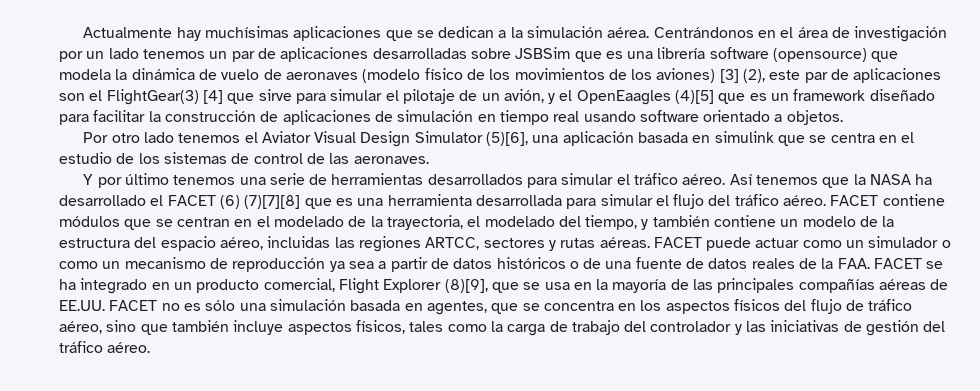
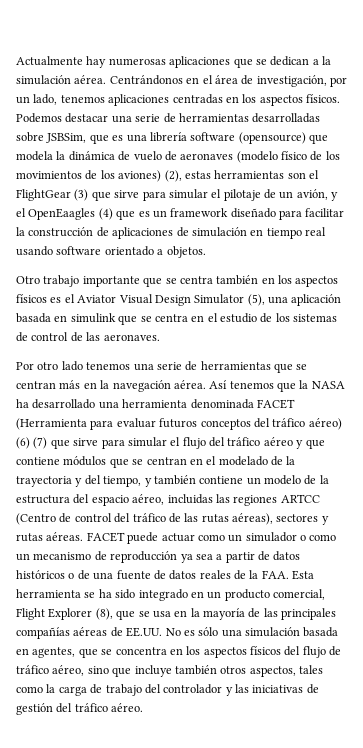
[204,26,289,38] muchísimas -> [108,58,166,66] numerosas
[854,26,948,42] investigación -> [256,75,327,87] investigación,
[108,47,369,62] lado tenemos un par de aplicaciones -> [33,94,340,106] [16,113,249,123] lado, tenemos aplicaciones centradas en los aspectos físicos. Podemos destacar una serie de herramientas
[515,47,571,59] JSBSim -> [46,133,87,143] JSBSim,
[719,68,942,83] [59,89,223,105] [3] (2), este par de aplicaciones son el FlightGear(3) [4] -> [164,170,319,182] [16,189,89,201] (2), estas herramientas son el FlightGear (3)
[675,90,715,104] (4)[5] -> [98,208,113,220] (4)
[83,132,241,143] Por otro lado tenemos -> [16,275,339,287] [16,294,62,303] Otro trabajo importante que se centra también en los aspectos físicos es
[486,132,529,146] (5)[6], -> [247,294,265,306] (5),
[83,173,169,188] Y por último -> [16,361,83,371] Por otro lado
[427,173,726,188] desarrollados para simular el tráfico aéreo. -> [274,363,308,373] [16,380,206,392] que se centran más en la navegación aérea.
[150,194,562,209] el FACET (6) (7)[7][8] que es una herramienta desarrollada -> [98,399,295,409] [16,418,342,430] [16,437,99,449] una herramienta denominada FACET (Herramienta para evaluar futuros conceptos del tráfico aéreo) (6) (7) que sirve
[783,195,879,206] aéreo. FACET -> [263,437,325,449] aéreo y que
[386,215,555,230] trayectoria, el modelado -> [16,476,83,487] trayectoria y
[425,237,480,250] ARTCC, -> [280,494,320,503] [16,513,273,525] ARTCC (Centro de control del tráfico de las rutas aéreas),
[874,258,923,269] FACET -> [292,570,315,580] [16,589,81,598] Esta herramienta
(76, 284) none -> [115,589,136,599] sido
[444,279,488,293] (8)[9], -> [95,608,113,620] (8),
[109,300,180,311] FACET no -> [165,628,181,636] No
[171,320,405,335] también incluye aspectos físicos, -> [134,665,296,677] incluye también otros aspectos,

